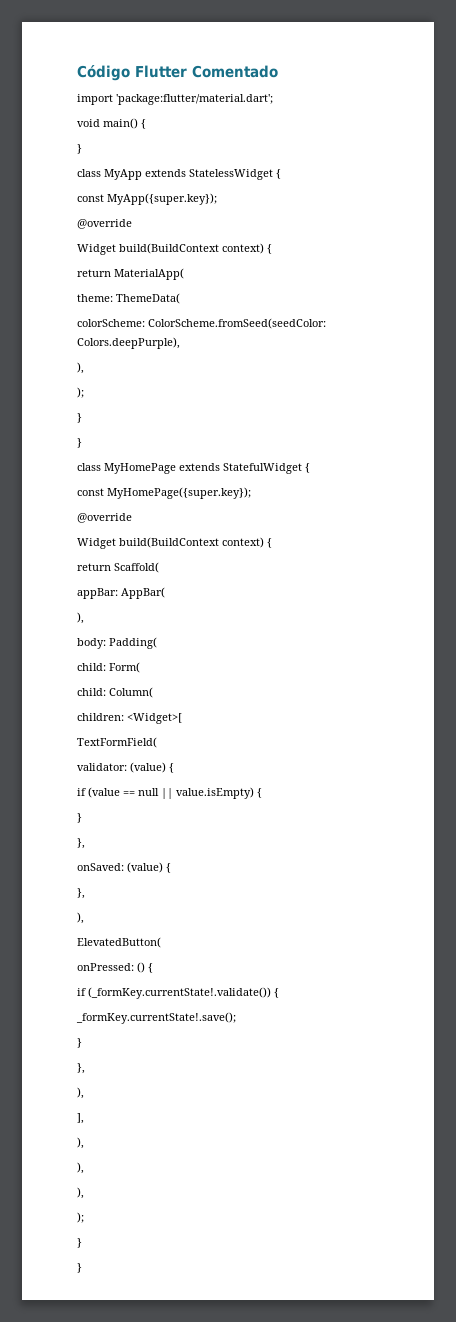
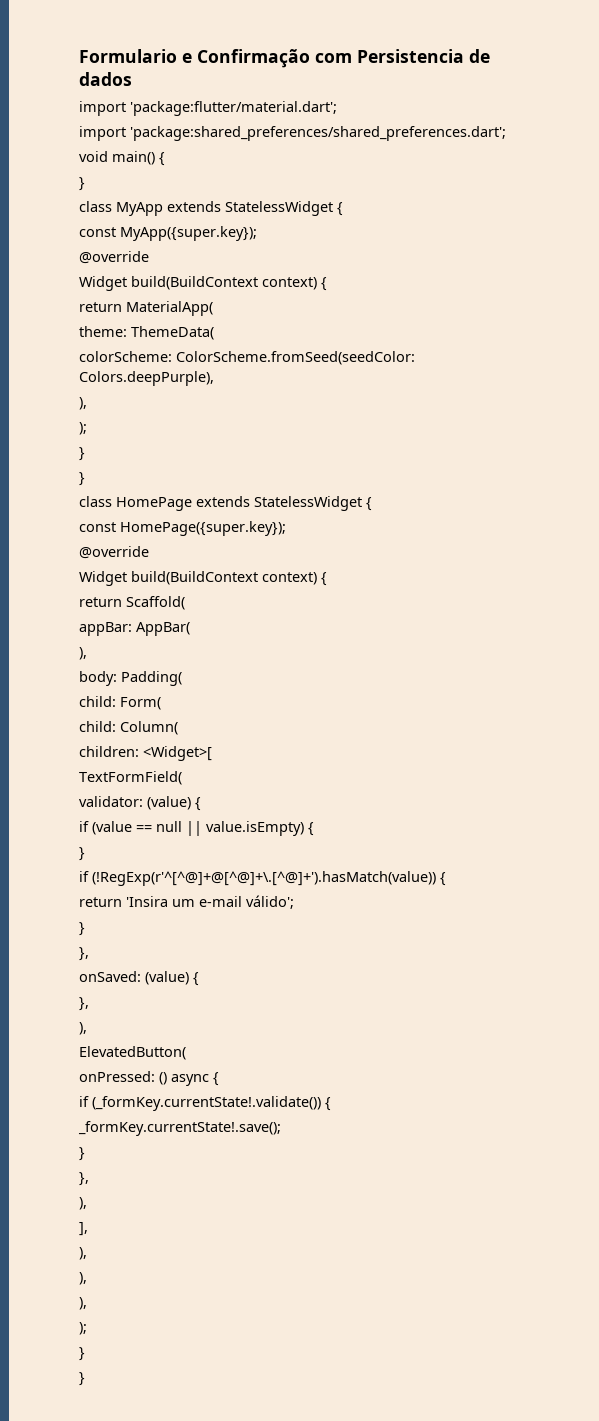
[77,65,278,81] Código Flutter Comentado -> [79,49,490,68] [79,72,132,86] Formulario e Confirmação com Persistencia de dados
(273, 99) none -> [79,126,506,141] // import 'package:shared_preferences/shared_preferences.dart';
[104,463,310,474] [77,487,251,499] MyHomePage extends StatefulWidget { // const MyHomePage({super.key}); -> [116,496,372,511] [79,521,286,536] HomePage extends StatelessWidget { // const HomePage({super.key});
(82, 818) none -> [79,871,446,886] [79,895,294,909] [79,922,85,936] // if (!RegExp(r'^[^@]+@[^@]+\.[^@]+').hasMatch(value)) { // return 'Insira um e-mail válido'; // }
(145, 967) none -> [171,1074,209,1086] async

